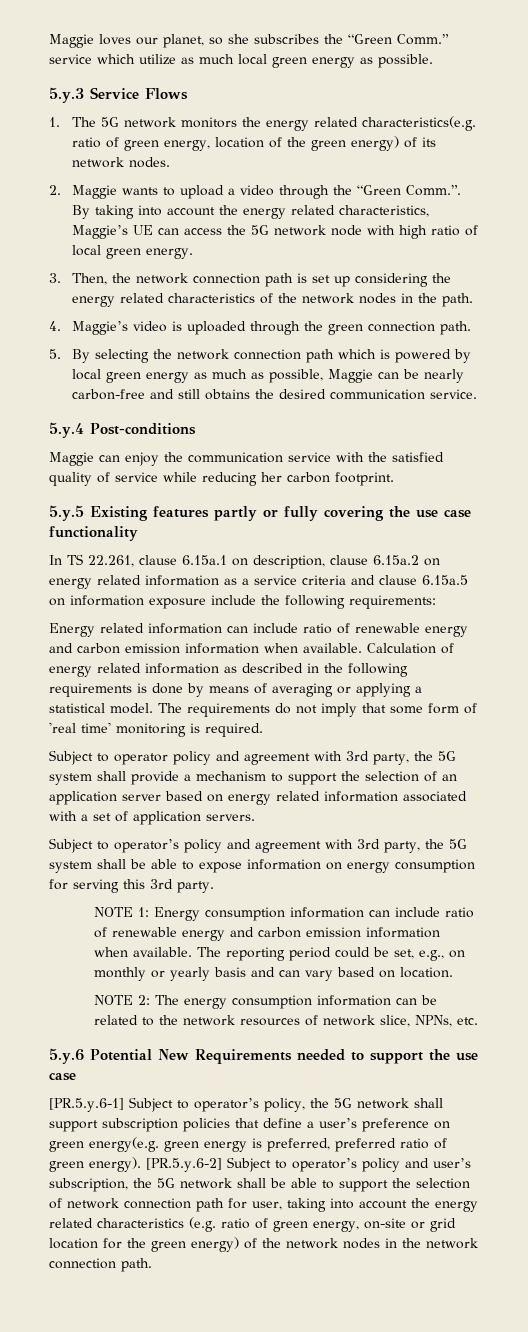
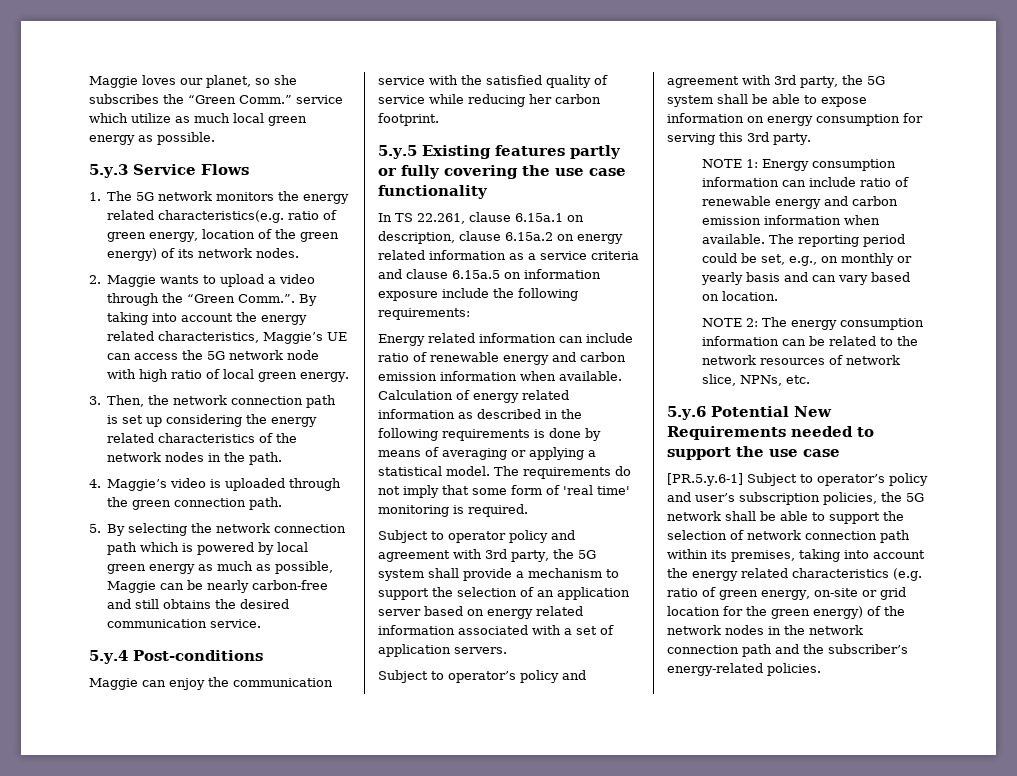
[263,1098,443,1112] [49,1118,450,1132] [49,1137,447,1152] [49,1157,357,1172] policy, the 5G network shall support subscription policies that define a user’s preference on green energy(e.g. green energy is preferred, preferred ratio of green energy). [PR.5.y.6-2] Subject to operator’s -> (885, 480) none
[49,1178,128,1192] subscription, -> [739,492,877,505] subscription policies,
[228,1198,282,1210] for user, -> [667,549,795,562] within its premises,
[121,1258,152,1272] path. -> [742,644,908,657] [667,663,821,676] path and the subscriber’s energy-related policies.

